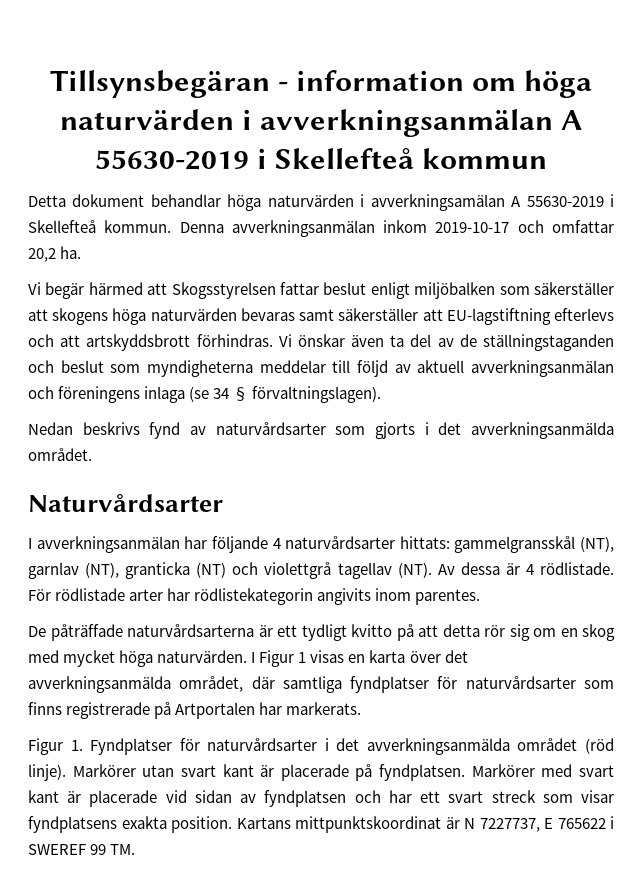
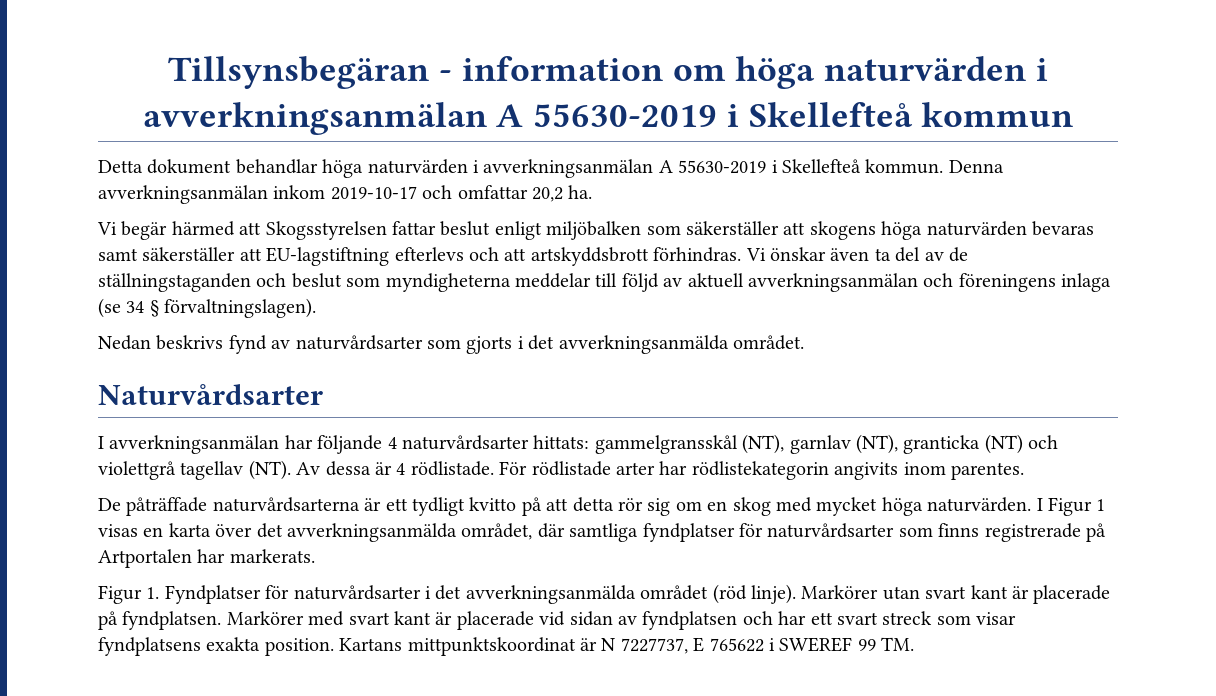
[370,194,505,211] avverkningsamälan -> [483,159,654,178] avverkningsanmälan

